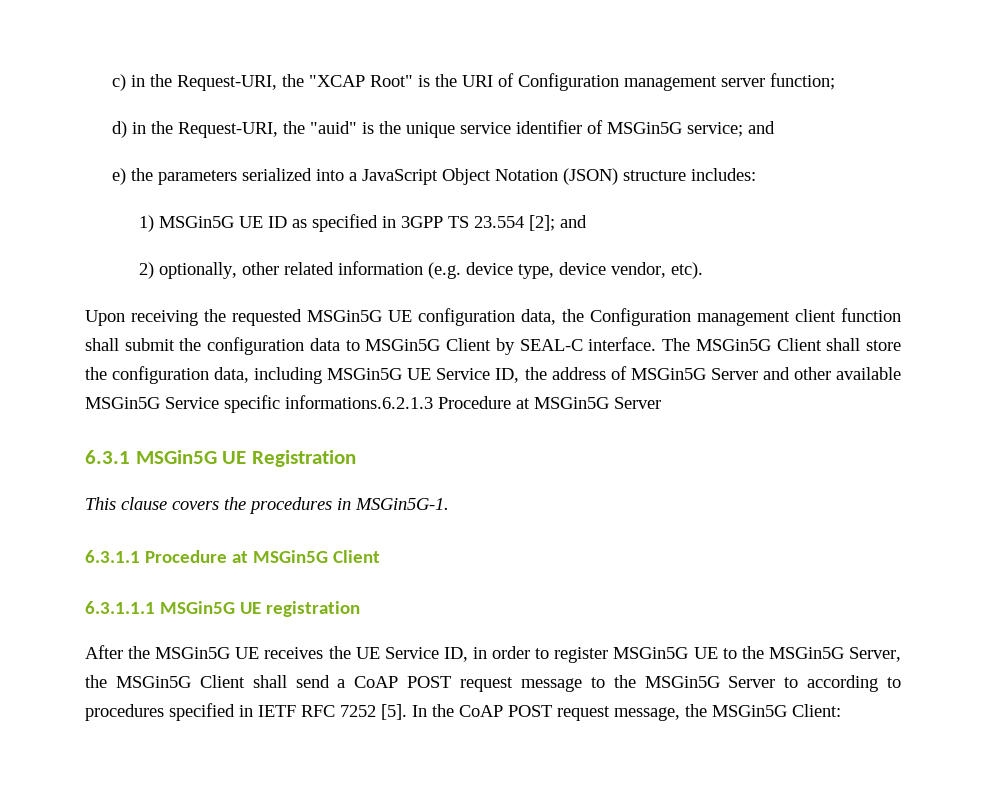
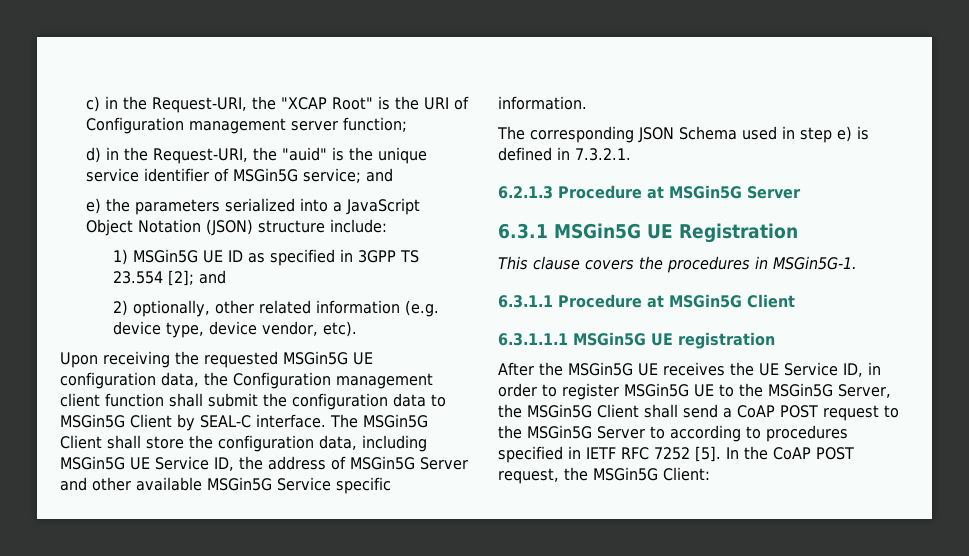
[691,168,757,181] includes: -> [330,219,388,233] include:
[285,395,433,409] informations.6.2.1.3 -> [498,96,587,110] [497,126,869,143] [498,147,631,161] [498,186,553,199] information. // The corresponding JSON Schema used in step e) is defined in 7.3.2.1. // 6.2.1.3
[520,678,582,692] message -> (879, 413) none
[557,706,680,721] request message, -> [498,468,559,484] request,

